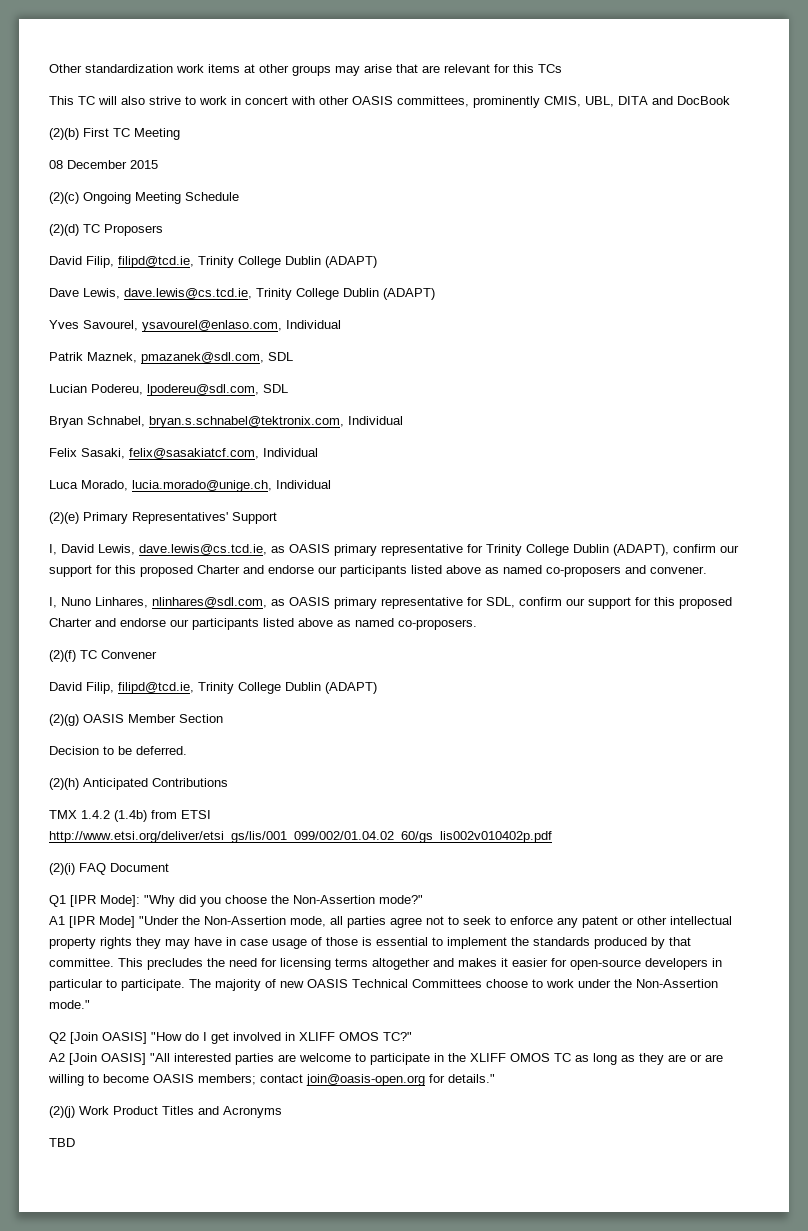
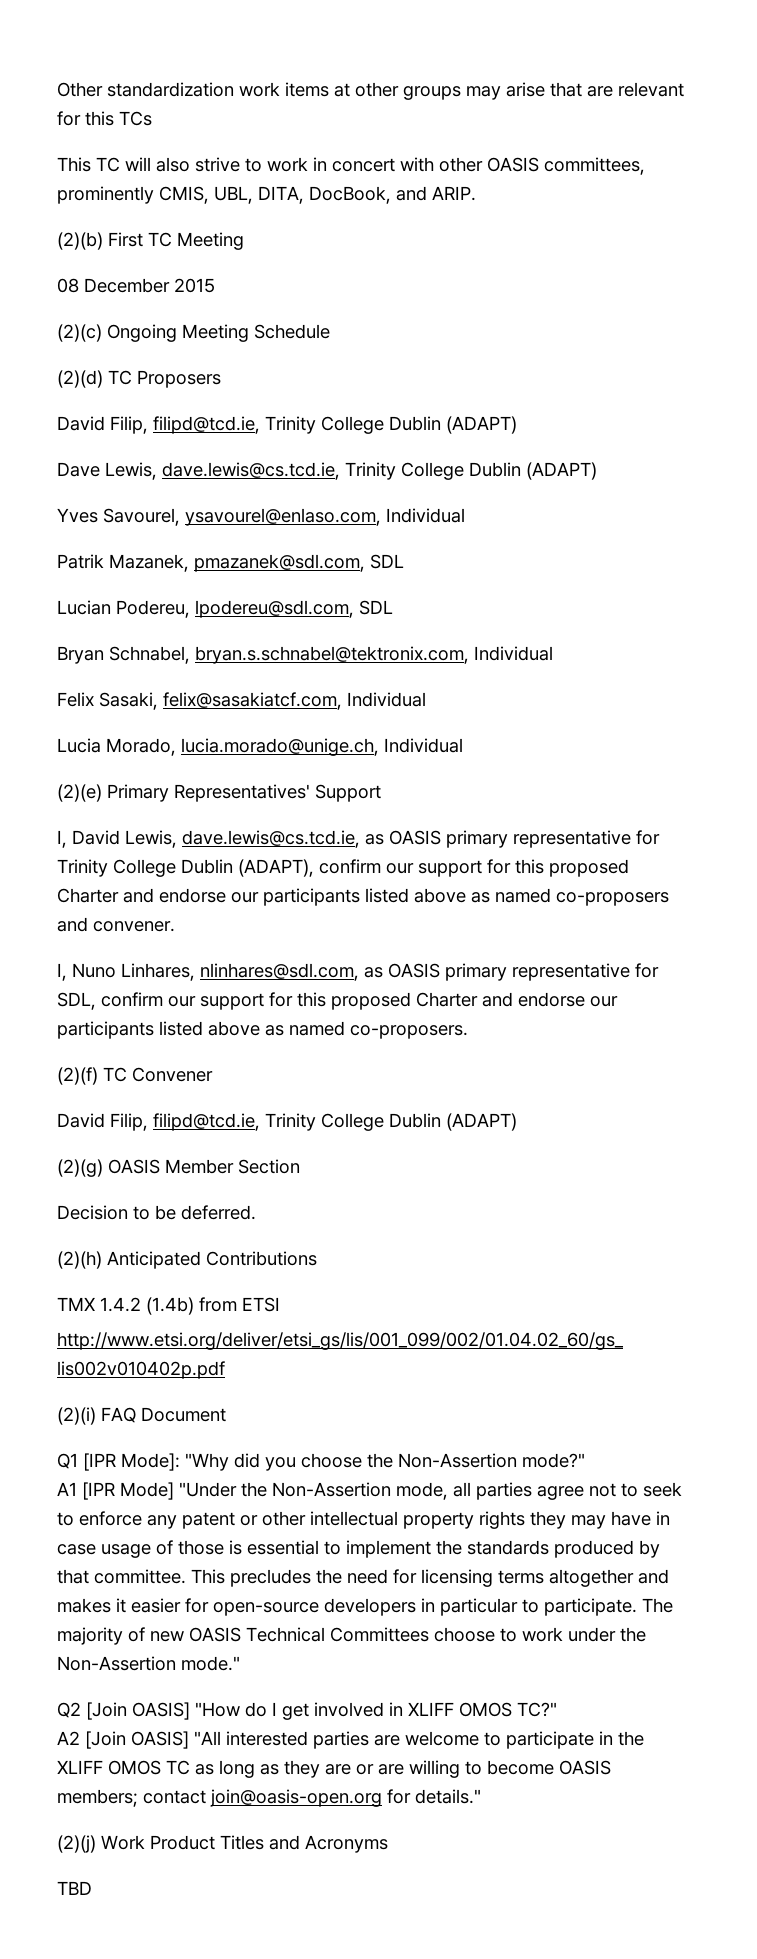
[618,96,730,105] DITA and DocBook -> [258,186,476,204] DITA, DocBook, and ARIP.
[87,352,137,363] Maznek, -> [109,554,189,572] Mazanek,
[49,480,78,489] Luca -> [57,738,101,753] Lucia

